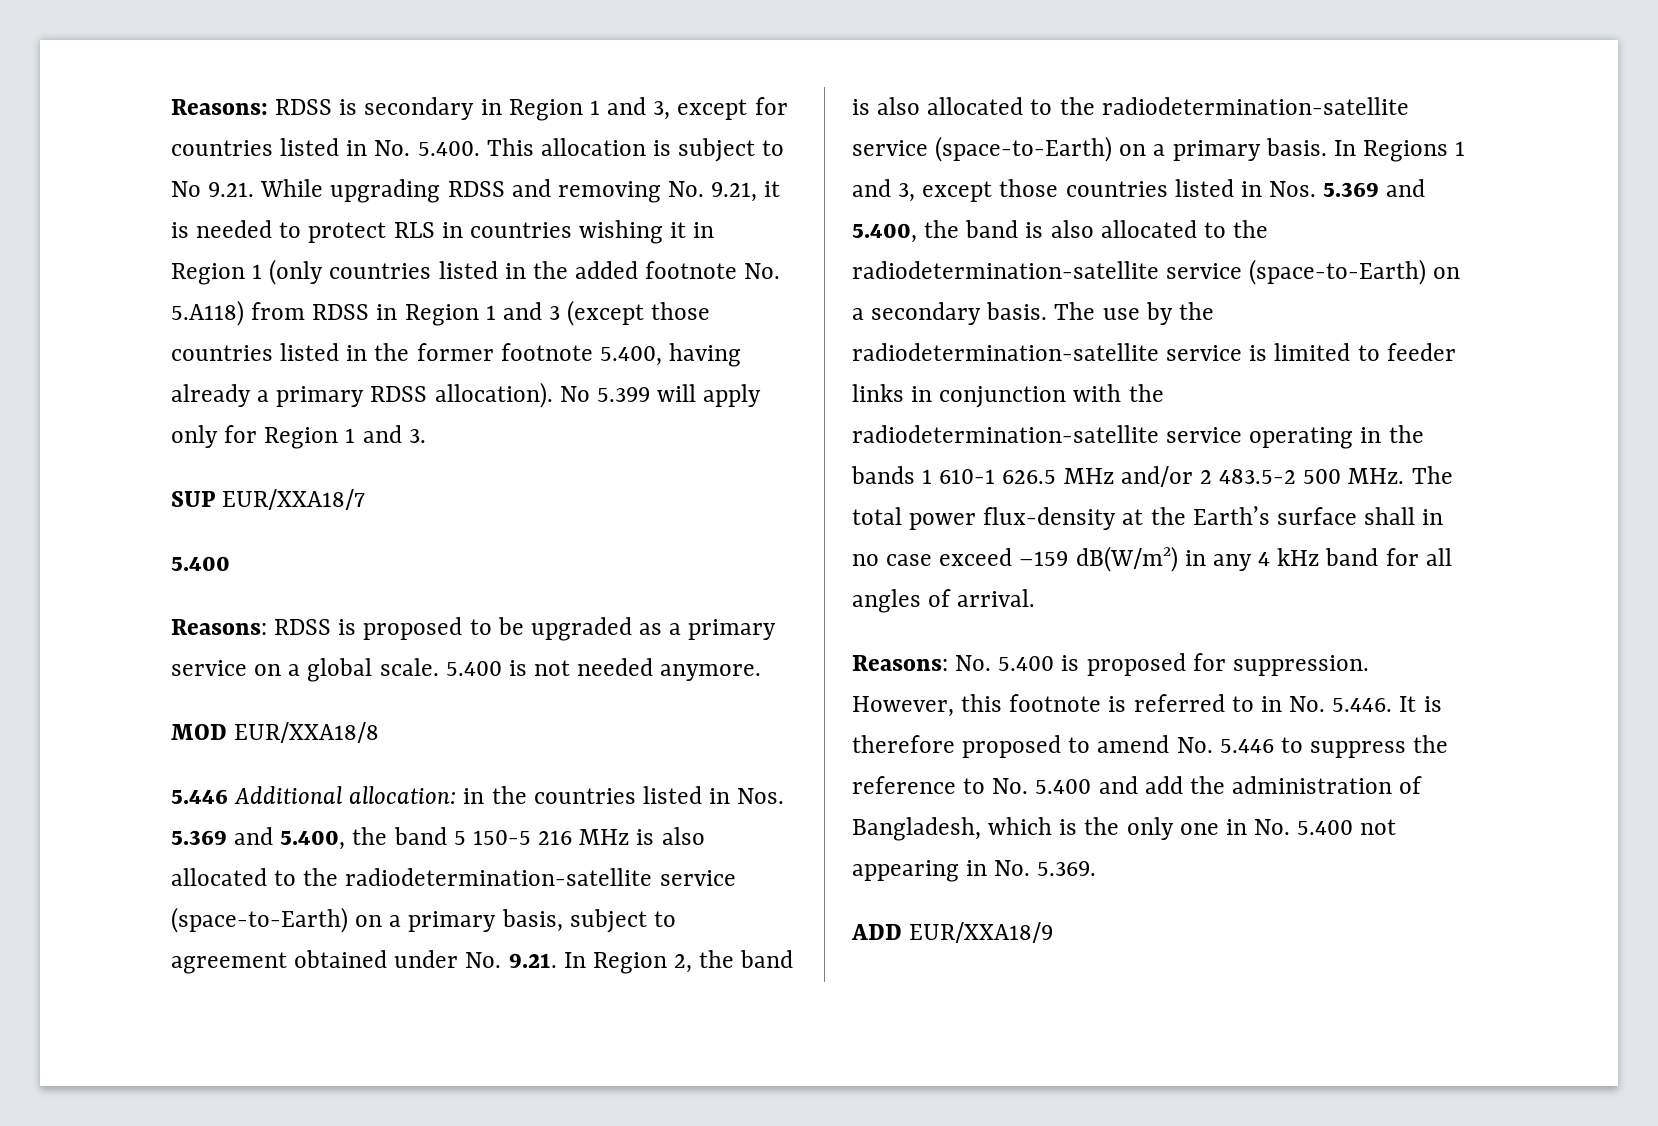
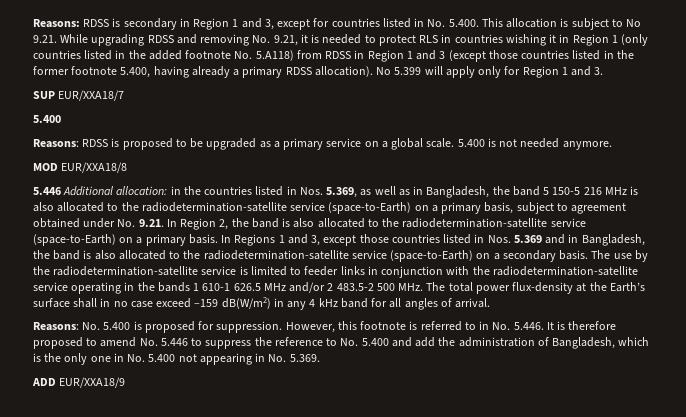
[171,827,346,850] 5.369 and 5.400, -> [326,186,490,198] 5.369, as well as in Bangladesh,
[852,223,917,243] 5.400, -> [568,234,645,246] in Bangladesh,

